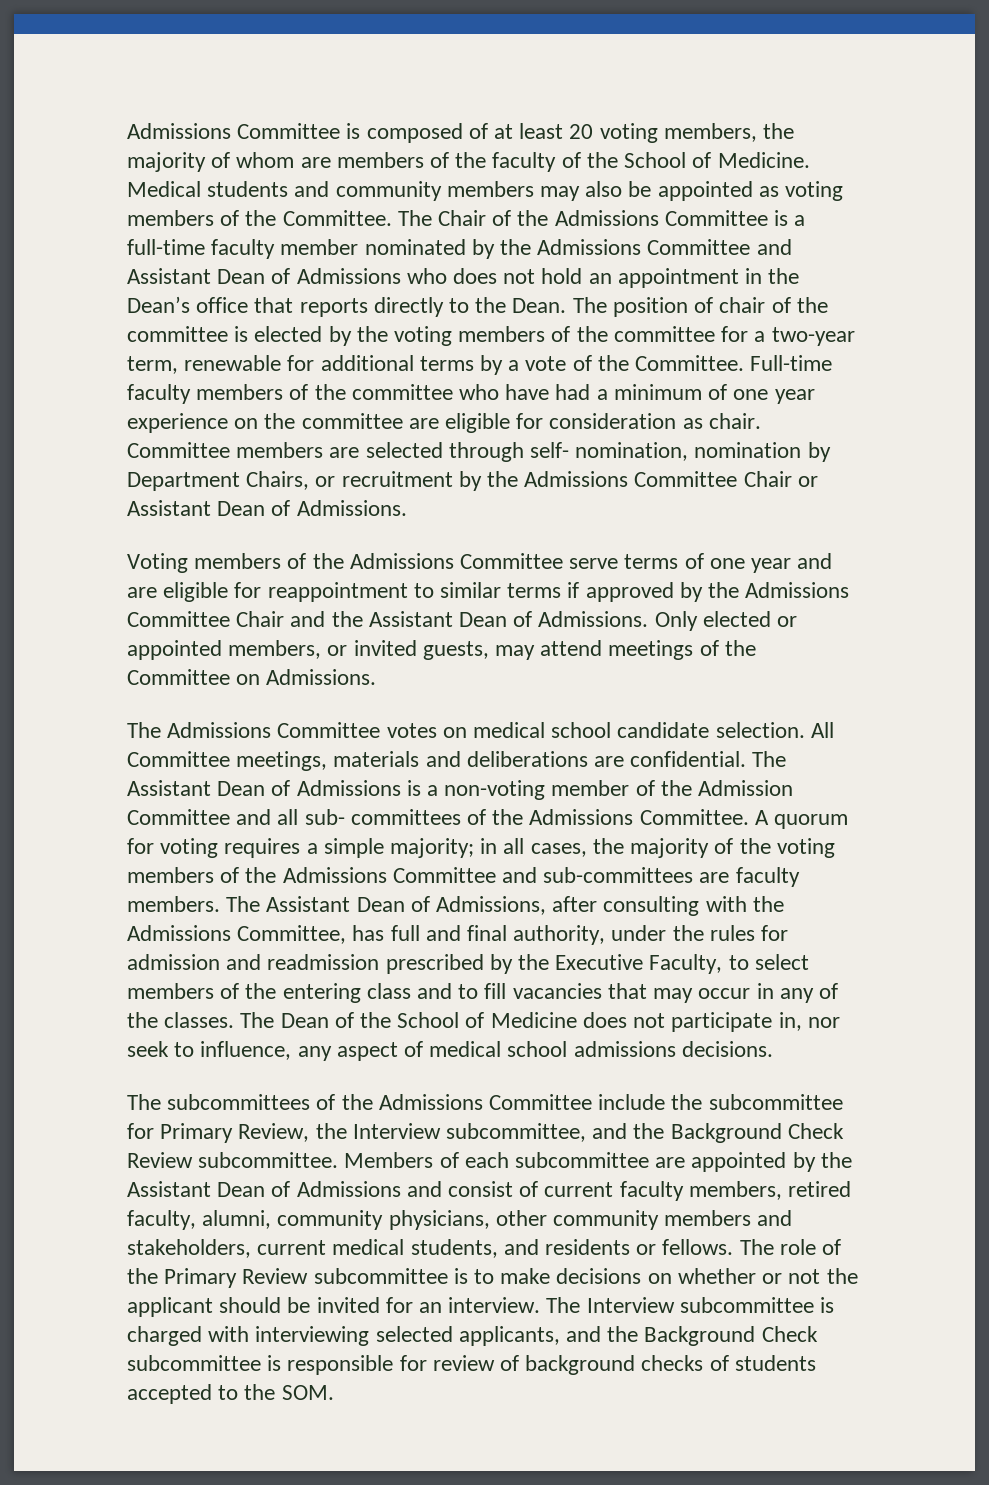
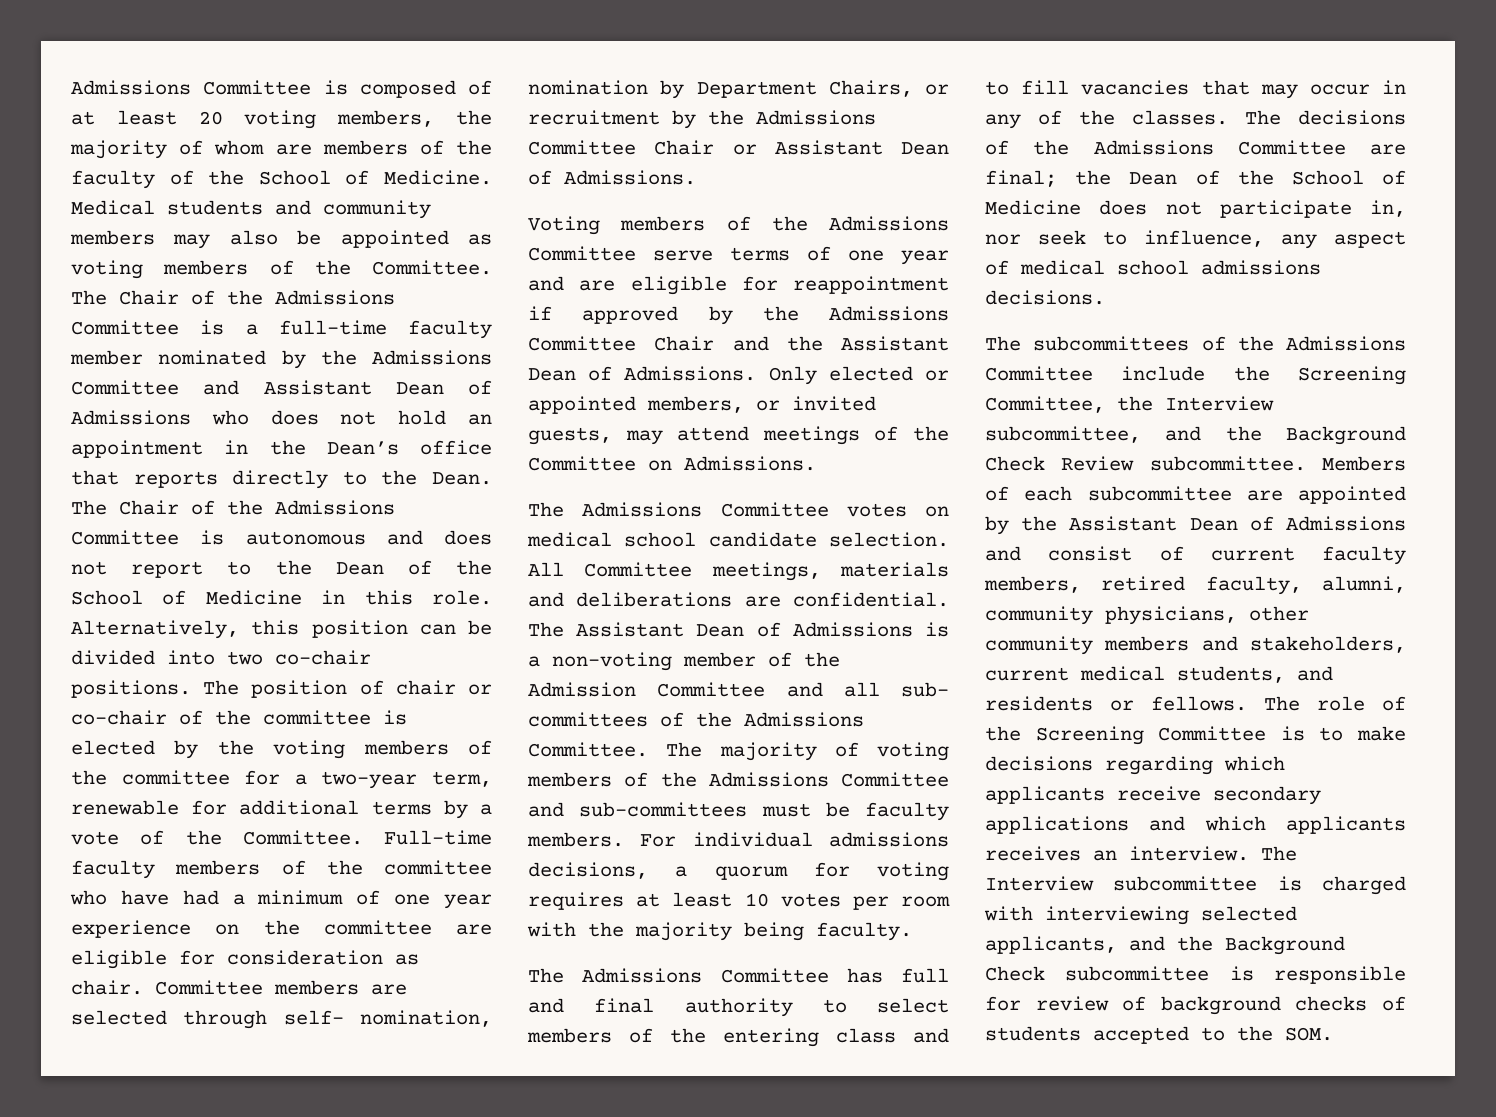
(607, 305) none -> [119,500,395,515] [71,530,492,545] [71,560,492,578] [71,590,492,605] [71,620,492,639] [71,650,371,665] [71,680,240,698] Chair of the Admissions Committee is autonomous and does not report to the Dean of the School of Medicine in this role. Alternatively, this position can be divided into two co-chair positions. The
(766, 305) none -> [467,684,492,695] [71,710,167,725] or co-chair
[413,582,562,598] to similar terms -> (949, 285) none
[754,810,849,829] [127,838,771,858] A quorum for voting requires a simple majority; in all cases, the majority of the -> [666,742,859,761] The majority of
[699,867,800,887] [127,896,784,916] [127,925,789,945] [127,954,723,974] are faculty members. The Assistant Dean of Admissions, after consulting with the Admissions Committee, has full and final authority, under the rules for admission and readmission prescribed by the Executive Faculty, -> [761,802,949,821] [527,832,949,847] [528,862,949,881] [528,892,950,910] [527,922,912,941] [528,968,949,983] [528,998,793,1017] must be faculty members. For individual admissions decisions, a quorum for voting requires at least 10 votes per room with the majority being faculty. // The Admissions Committee has full and final authority
(275, 1020) none -> [1298,110,1406,125] [985,140,1406,155] [985,170,1112,187] decisions of the Admissions Committee are final; the
[708,1094,843,1110] [127,1123,310,1143] subcommittee for Primary Review, -> [1298,366,1406,385] [985,396,1105,413] Screening Committee,
[164,1268,448,1288] Primary Review subcommittee -> [1035,726,1267,745] Screening Committee
[647,1268,858,1284] [127,1297,413,1317] on whether or not the applicant should be invited for -> [1105,756,1285,775] [985,786,1321,805] [985,816,1406,834] [985,846,1081,861] regarding which applicants receive secondary applications and which applicants receives

